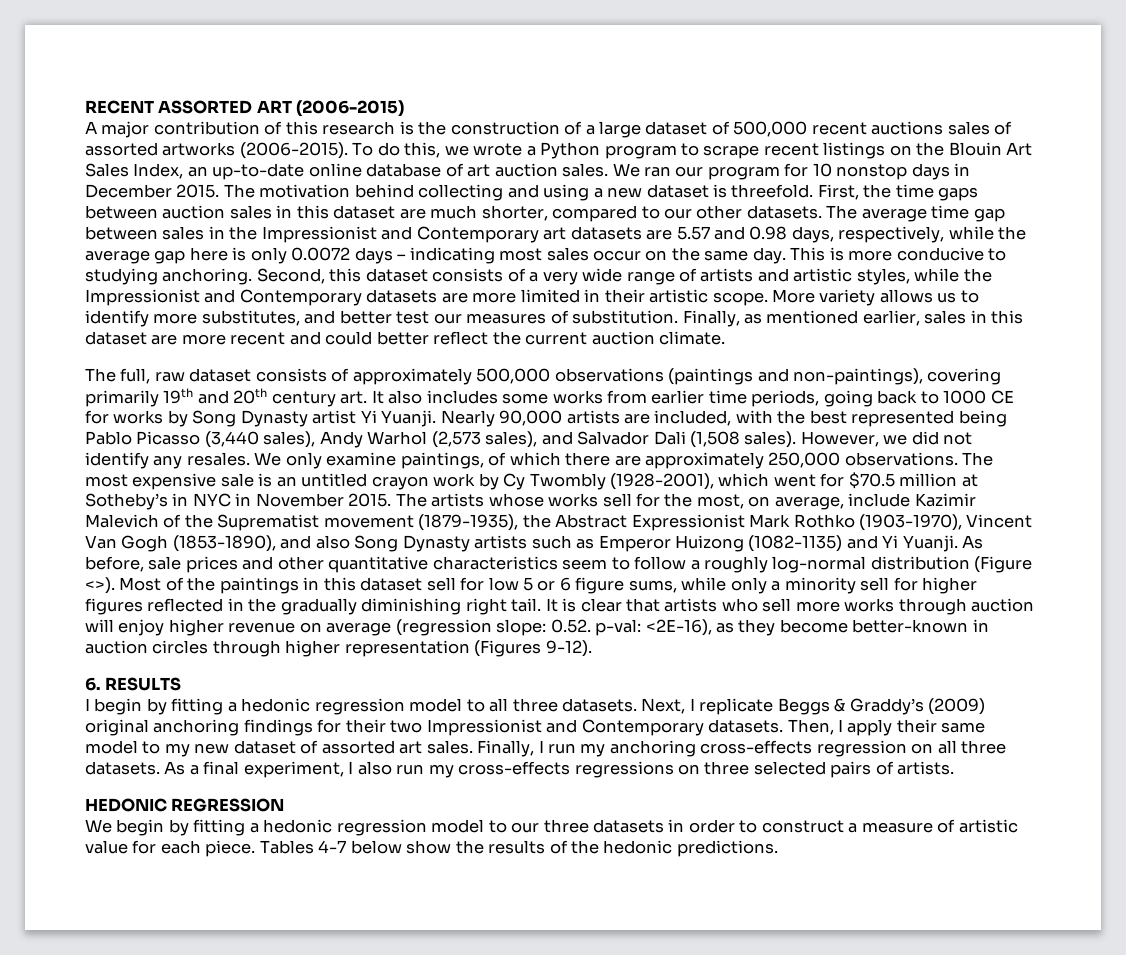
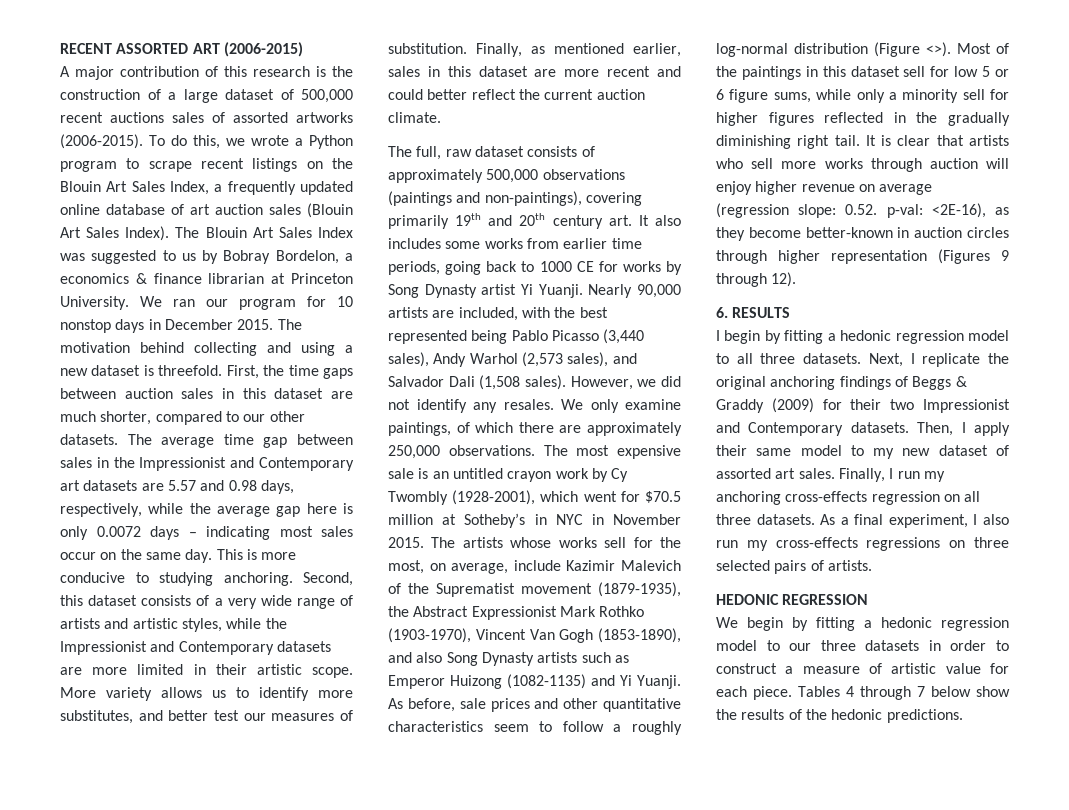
[187,163,305,180] an up-to-date -> [214,181,353,195] a frequently updated
[562,163,609,177] sales. -> [269,203,353,218] [60,226,353,241] [60,250,353,264] [60,273,353,284] [60,296,129,310] sales (Blouin Art Sales Index). The Blouin Art Sales Index was suggested to us by Bobray Bordelon, a economics & finance librarian at Princeton University.
[545,640,592,657] 9-12). -> [1001,250,1009,261] [716,272,797,287] 9 through 12).
[777,698,986,715] [85,719,313,736] Beggs & Graddy’s (2009) original anchoring findings -> [988,353,1009,364] [716,376,967,390] [716,398,814,413] the original anchoring findings of Beggs & Graddy (2009)
[318,840,347,853] 4-7 -> [846,686,925,700] 4 through 7

